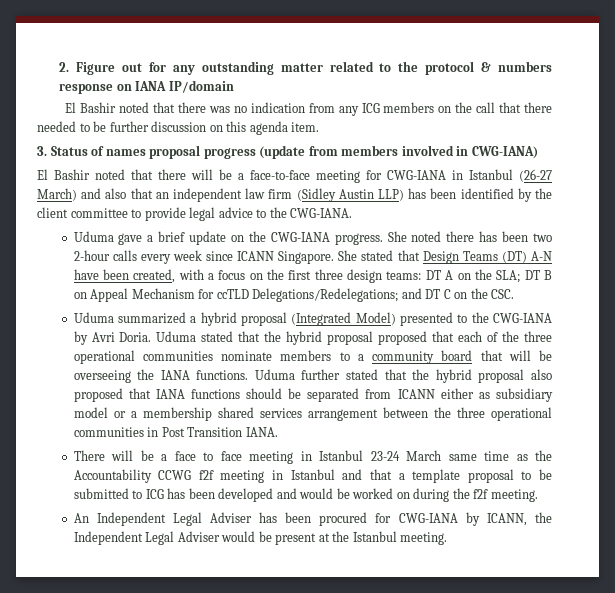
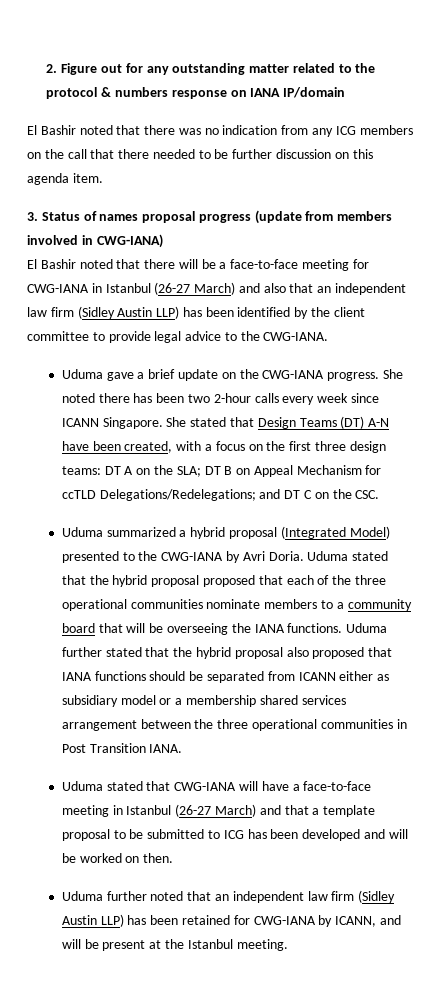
[73,450,552,464] [73,469,335,483] There will be a face to face meeting in Istanbul 23-24 March same time as the Accountability CCWG f2f meeting in Istanbul -> [61,781,372,791] [61,804,256,817] Uduma stated that CWG-IANA will have a face-to-face meeting in Istanbul (26-27 March)
[299,488,334,499] would -> [388,829,408,839] will
[413,488,538,502] [73,512,368,526] during the f2f meeting. // An Independent Legal Adviser has been procured -> [143,853,174,863] [61,890,396,903] [61,914,230,927] then. // Uduma further noted that an independent law firm (Sidley Austin LLP) has been retained
[534,512,552,523] [73,531,256,545] the Independent Legal Adviser would -> [379,915,401,925] [61,939,81,949] and will

